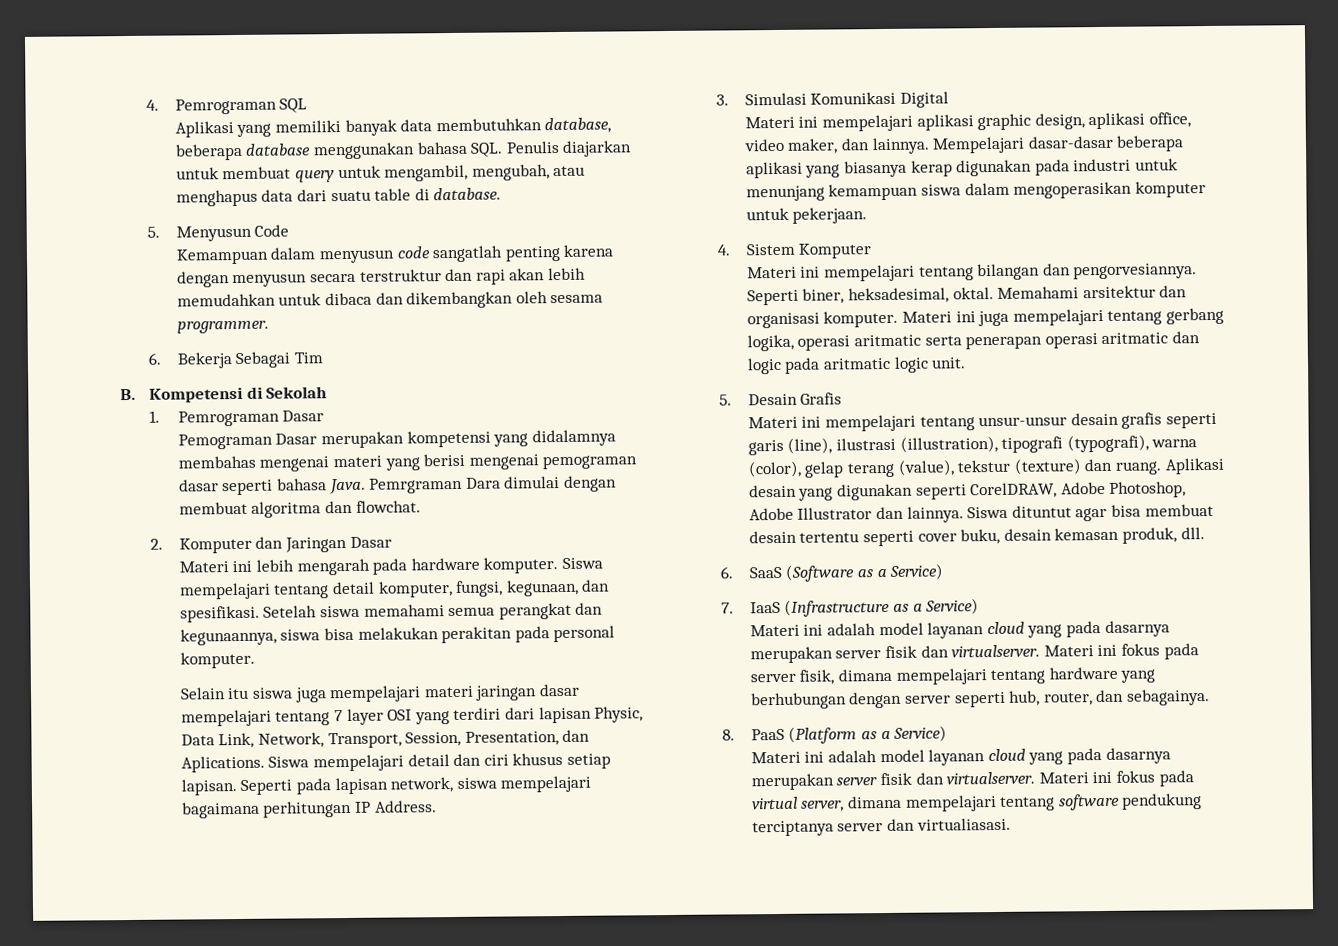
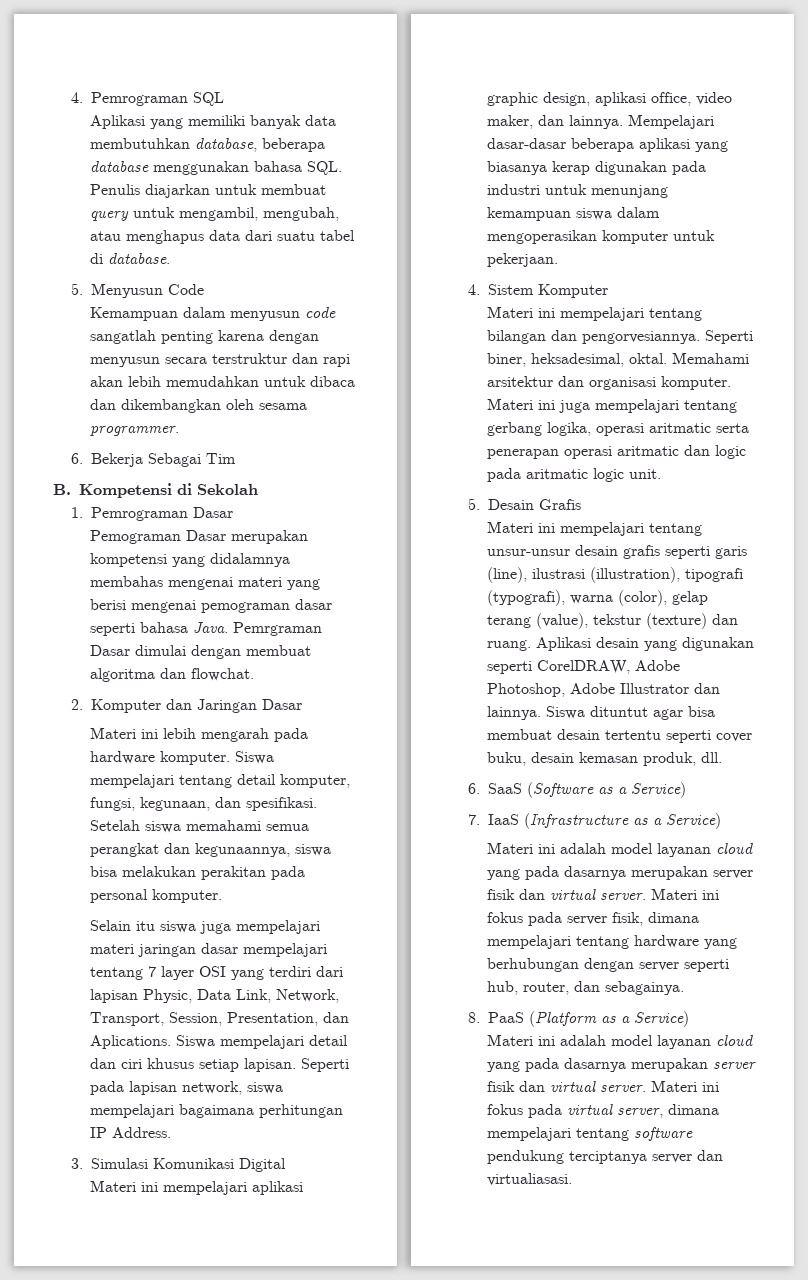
[374,188,412,201] table -> [319,230,355,241] tabel
[465,477,501,489] Dara -> [89,645,130,656] Dasar
[951,644,1041,658] virtualserver. -> [549,889,646,900] virtual server.
[946,771,1036,785] virtualserver. -> [549,1081,646,1092] virtual server.

